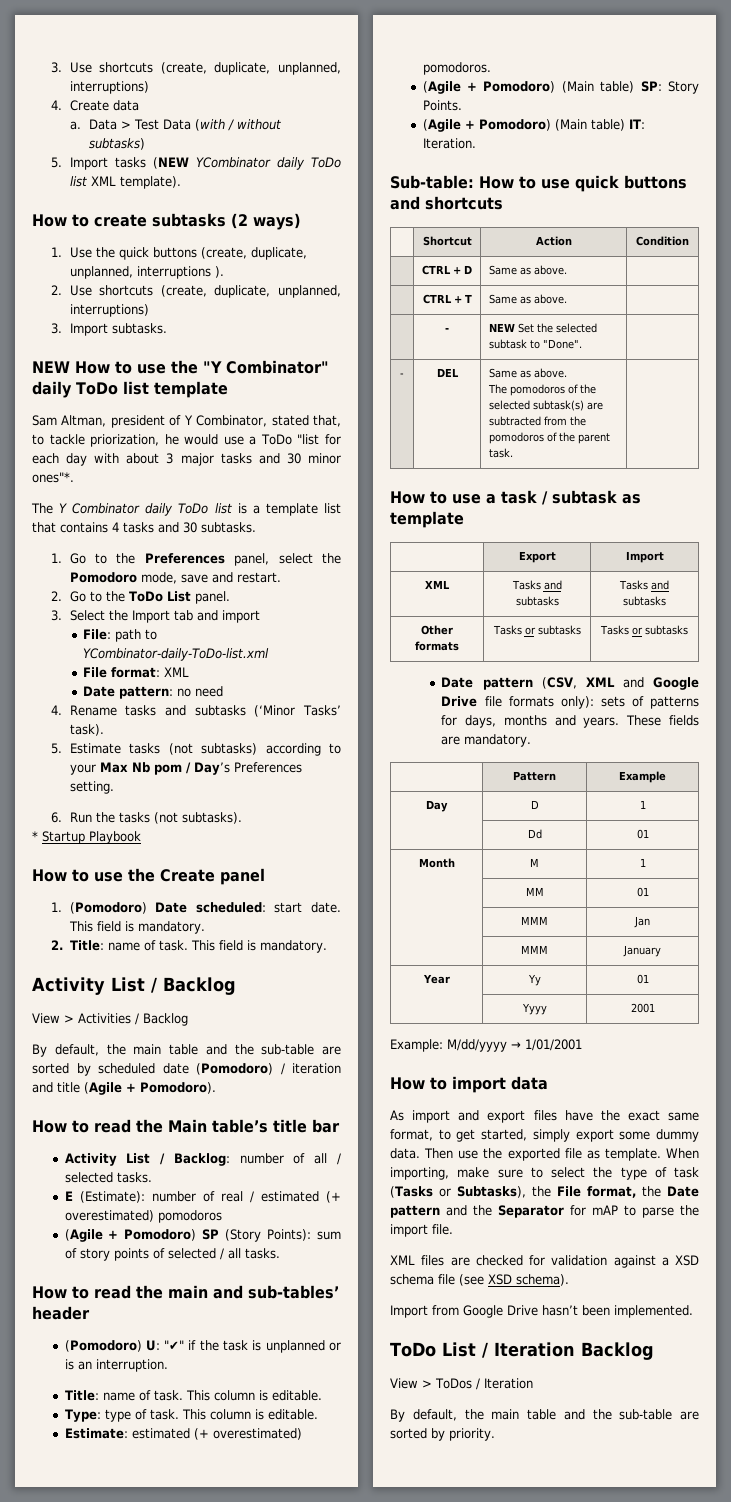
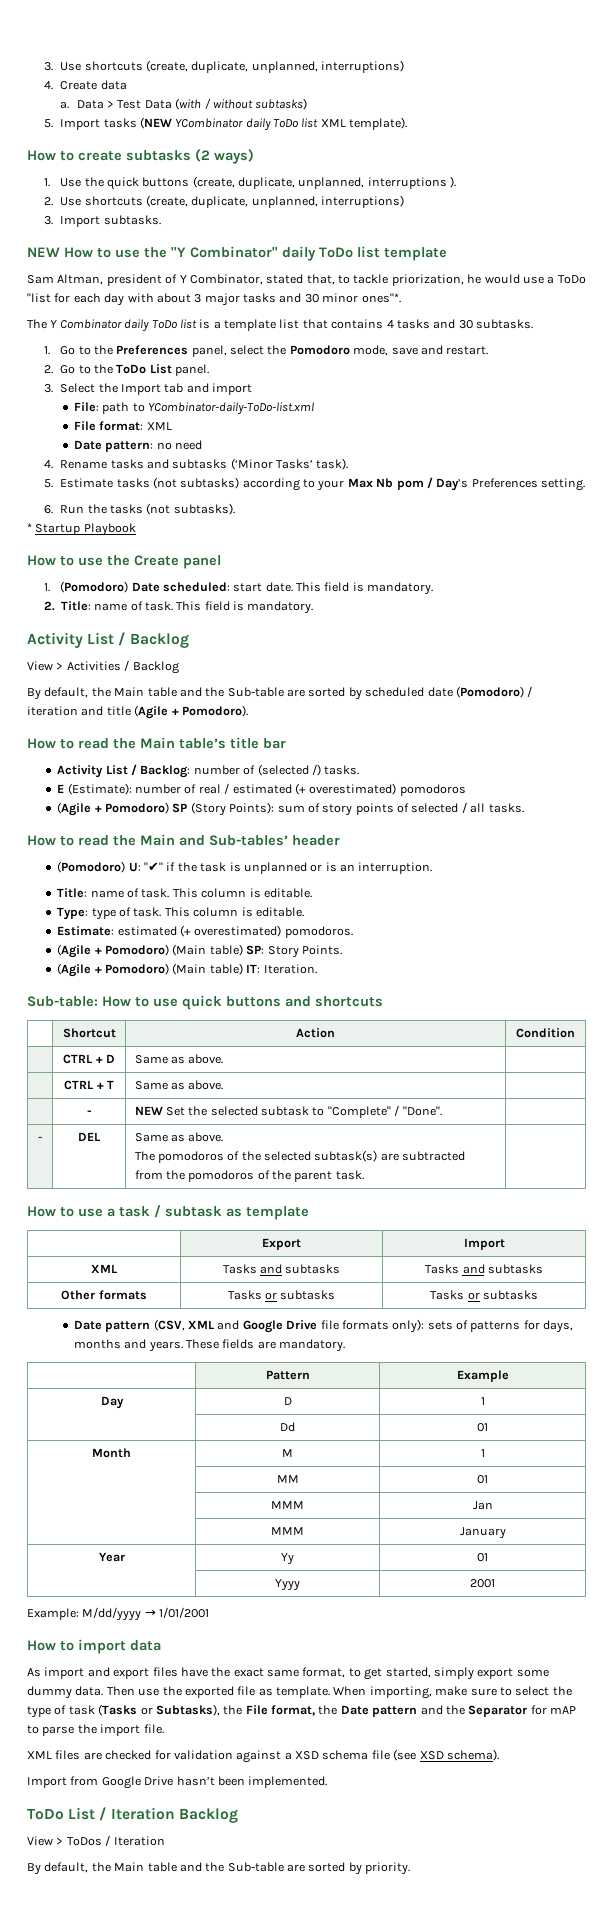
[133,1044,315,1055] main table and the sub-table -> [114,687,284,697] Main table and the Sub-table
[314,1153,341,1165] [64,1172,113,1183] all / selected -> [257,764,321,776] (selected /)
[168,1285,339,1299] main and sub-tables’ -> [140,834,288,846] Main and Sub-tables’
(540, 344) none -> [327,1105,400,1118] "Complete" /
[491,1409,673,1420] main table and the sub-table -> [114,1862,284,1872] Main table and the Sub-table

